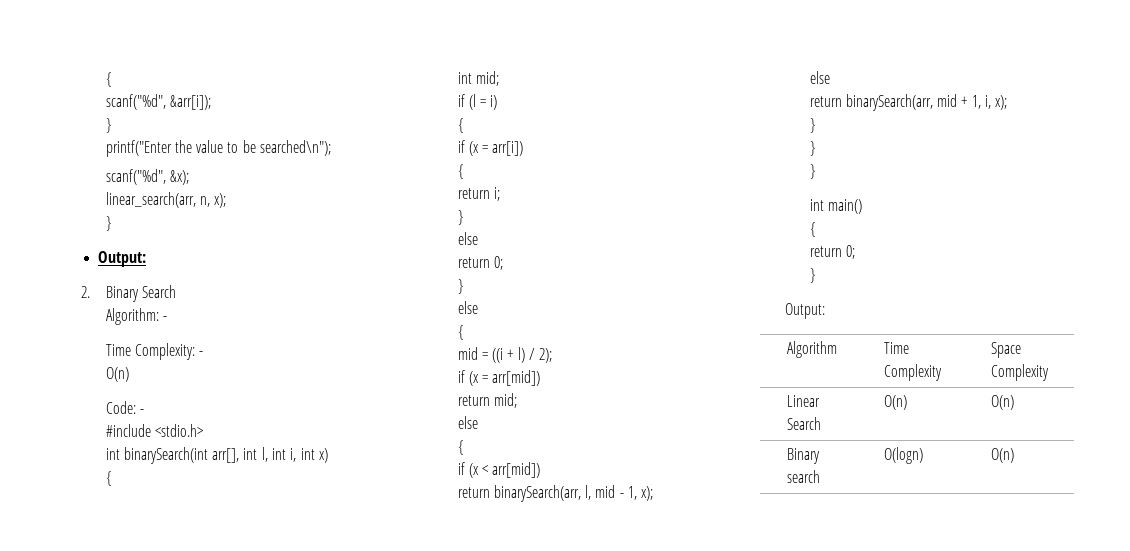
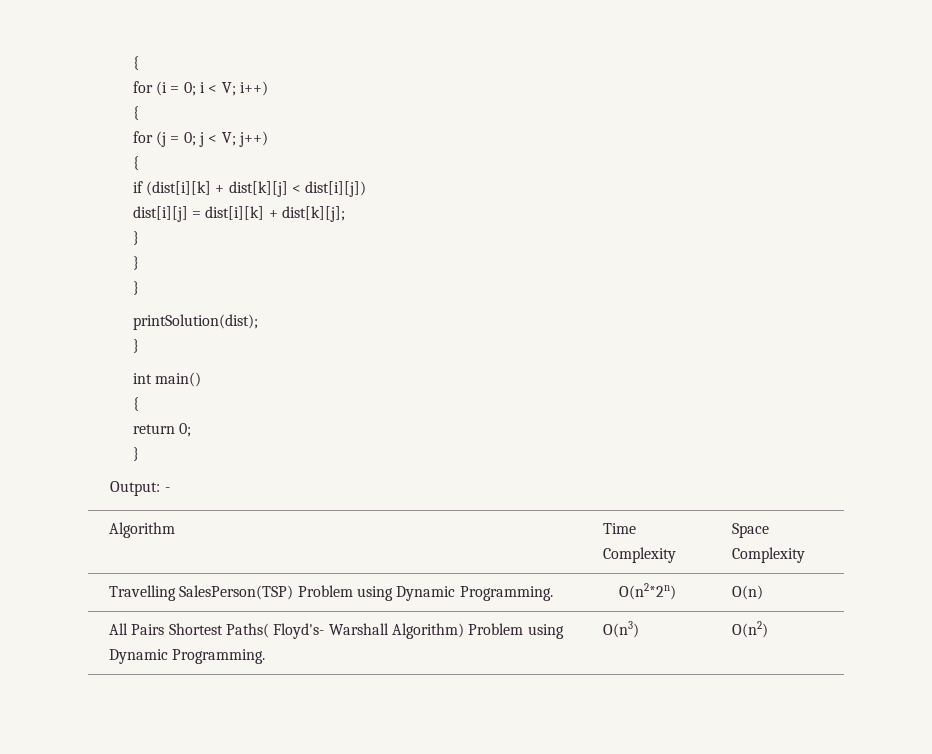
[105,72,112,87] [105,94,211,110] [105,118,112,133] [105,140,332,157] [105,169,189,185] [105,192,227,208] [105,216,112,231] [98,251,147,267] [80,285,176,302] [105,308,167,325] [105,343,204,360] [105,367,129,382] [105,401,144,414] [105,424,203,437] [105,447,329,464] [105,471,112,486] [457,71,499,86] [457,94,498,110] [457,118,464,133] [457,140,524,156] [457,164,464,179] [457,187,500,201] [457,210,464,225] [457,232,478,245] [457,256,503,270] [457,279,464,294] [457,301,478,314] [457,325,464,340] [457,347,553,363] [457,370,541,386] [457,393,517,408] [457,416,478,429] [457,440,464,455] [457,462,541,478] [457,485,654,502] [809,71,830,84] [809,94,1008,111] { // scanf("%d", &arr[i]); // } // printf("Enter the value to be searched\n"); // scanf("%d", &x); // linear_search(arr, n, x); // } // Output: // 2. Binary Search // Algorithm: - // Time Complexity: - // O(n) // Code: - // #include <stdio.h> // int binarySearch(int arr[], int l, int i, int x) // { // int mid; // if (l = i) // { // if (x = arr[i]) // { // return i; // } // else // return 0; // } // else // { // mid = ((i + l) / 2); // if (x = arr[mid]) // return mid; // else // { // if (x < arr[mid]) // return binarySearch(arr, l, mid - 1, x); // else // return binarySearch(arr, mid + 1, i, x); -> [132,56,139,70] [132,81,268,96] [132,106,139,120] [132,131,268,147] [132,156,139,170] [132,181,367,197] [132,206,345,222] { // for (i = 0; i < V; i++) // { // for (j = 0; j < V; j++) // { // if (dist[i][k] + dist[k][j] < dist[i][j]) // dist[i][j] = dist[i][k] + dist[k][j];
(816, 171) none -> [132,314,258,330] [132,339,139,353] // printSolution(dist); // }
(825, 311) none -> [164,487,170,492] -
[787,395,821,407] [787,417,822,430] [884,395,908,410] [991,395,1015,410] [787,448,821,464] [787,470,821,483] [884,447,924,464] [991,448,1015,463] Linear Search | O(n) | O(n) // Binary search | O(logn) | O(n) -> [108,585,553,601] [618,583,676,600] [731,585,763,600] [108,623,564,639] [108,649,266,664] [602,621,639,638] [731,621,768,638] Travelling SalesPerson(TSP) Problem using Dynamic Programming. | O(n2*2n) | O(n) // All Pairs Shortest Paths( Floyd's- Warshall Algorithm) Problem using Dynamic Programming. | O(n3) | O(n2)

